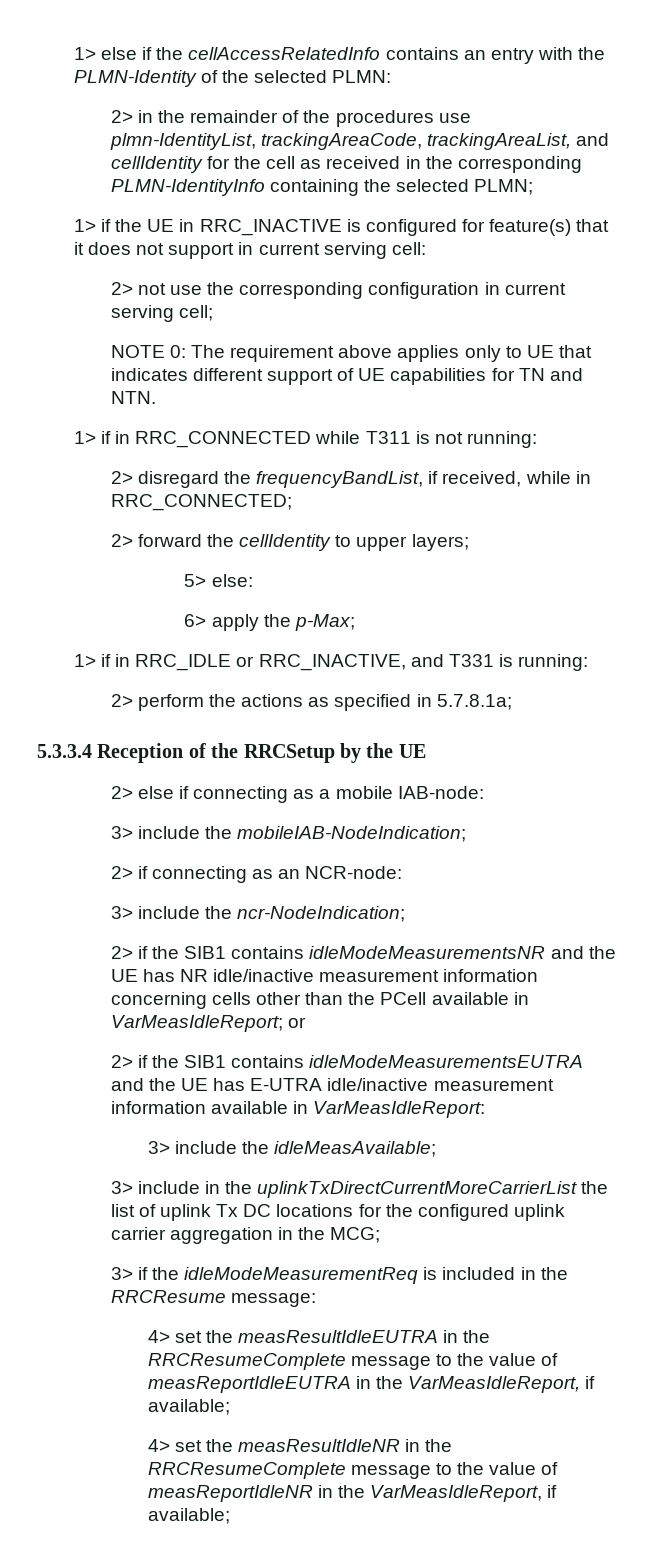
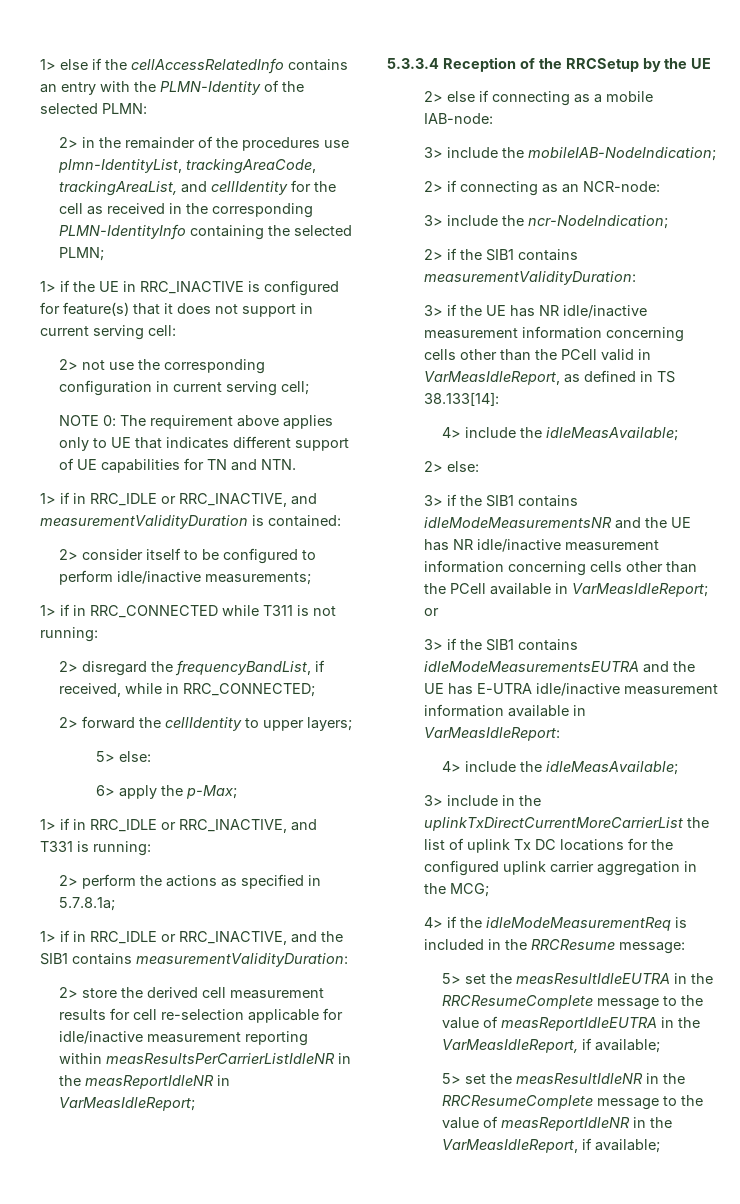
(156, 397) none -> [40,492,318,507] [40,515,342,529] [58,548,316,564] [58,570,311,585] // 1> if in RRC_IDLE or RRC_INACTIVE, and measurementValidityDuration is contained: // 2> consider itself to be configured to perform idle/inactive measurements;
(512, 702) none -> [40,930,344,945] [40,953,349,967] [58,987,324,999] [58,1008,343,1023] [58,1031,308,1046] [58,1053,351,1064] [58,1075,230,1089] [58,1097,195,1111] // 1> if in RRC_IDLE or RRC_INACTIVE, and the SIB1 contains measurementValidityDuration: // 2> store the derived cell measurement results for cell re-selection applicable for idle/inactive measurement reporting within measResultsPerCarrierListIdleNR in the measReportIdleNR in VarMeasIdleReport;
(305, 952) none -> [423,271,636,285] [423,304,647,318] [423,326,684,342] [423,349,651,361] [423,370,675,385] [423,392,499,406] [442,427,679,441] [423,461,479,472] [423,494,578,507] measurementValidityDuration: // 3> if the UE has NR idle/inactive measurement information concerning cells other than the PCell valid in VarMeasIdleReport, as defined in TS 38.133[14]: // 4> include the idleMeasAvailable; // 2> else: // 3> if the SIB1 contains
[110,1055,133,1068] 2> -> [423,639,443,650] 3>
[147,1141,170,1154] 3> -> [442,761,462,772] 4>
[110,1267,133,1280] 3> -> [423,917,443,928] 4>
[147,1330,170,1343] 4> -> [442,973,462,984] 5>
[147,1439,170,1452] 4> -> [442,1073,462,1084] 5>

